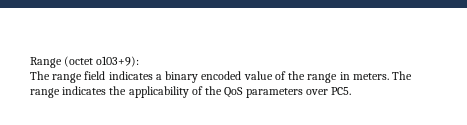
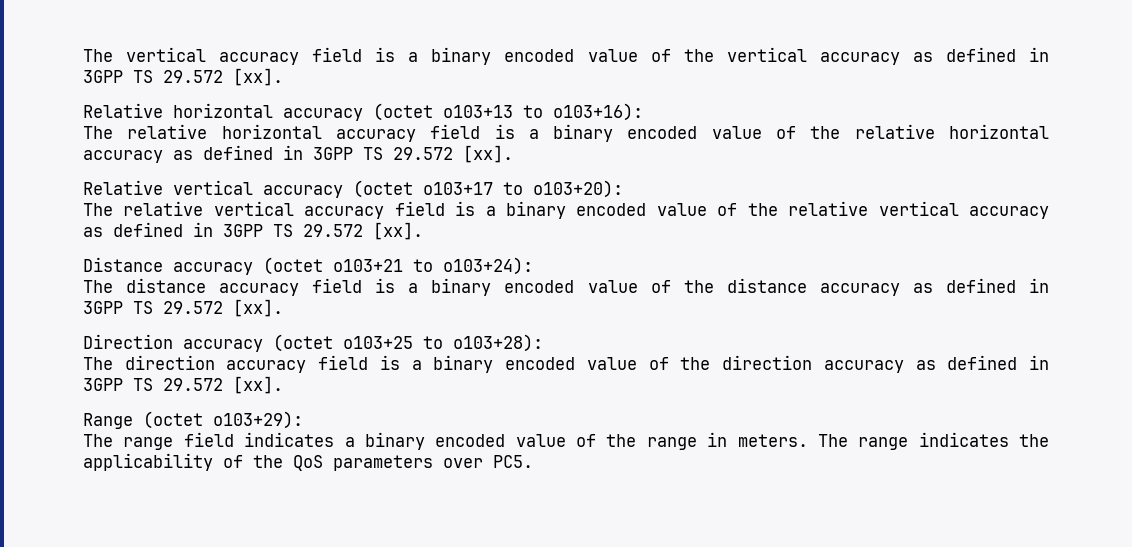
(30, 62) none -> [83,47,1050,65] [83,68,283,86] [83,103,643,121] [83,124,1049,142] [83,145,513,163] [83,180,623,198] [83,201,1050,219] [83,222,423,240] [83,257,533,275] [83,278,1050,296] [83,299,283,317] [83,334,543,352] [83,355,1050,373] [83,376,283,394] The vertical accuracy field is a binary encoded value of the vertical accuracy as defined in 3GPP TS 29.572 [xx]. // Relative horizontal accuracy (octet o103+13 to o103+16): // The relative horizontal accuracy field is a binary encoded value of the relative horizontal accuracy as defined in 3GPP TS 29.572 [xx]. // Relative vertical accuracy (octet o103+17 to o103+20): // The relative vertical accuracy field is a binary encoded value of the relative vertical accuracy as defined in 3GPP TS 29.572 [xx]. // Distance accuracy (octet o103+21 to o103+24): // The distance accuracy field is a binary encoded value of the distance accuracy as defined in 3GPP TS 29.572 [xx]. // Direction accuracy (octet o103+25 to o103+28): // The direction accuracy field is a binary encoded value of the direction accuracy as defined in 3GPP TS 29.572 [xx]. //
[96,56,140,67] o103+9): -> [213,411,303,429] o103+29):

